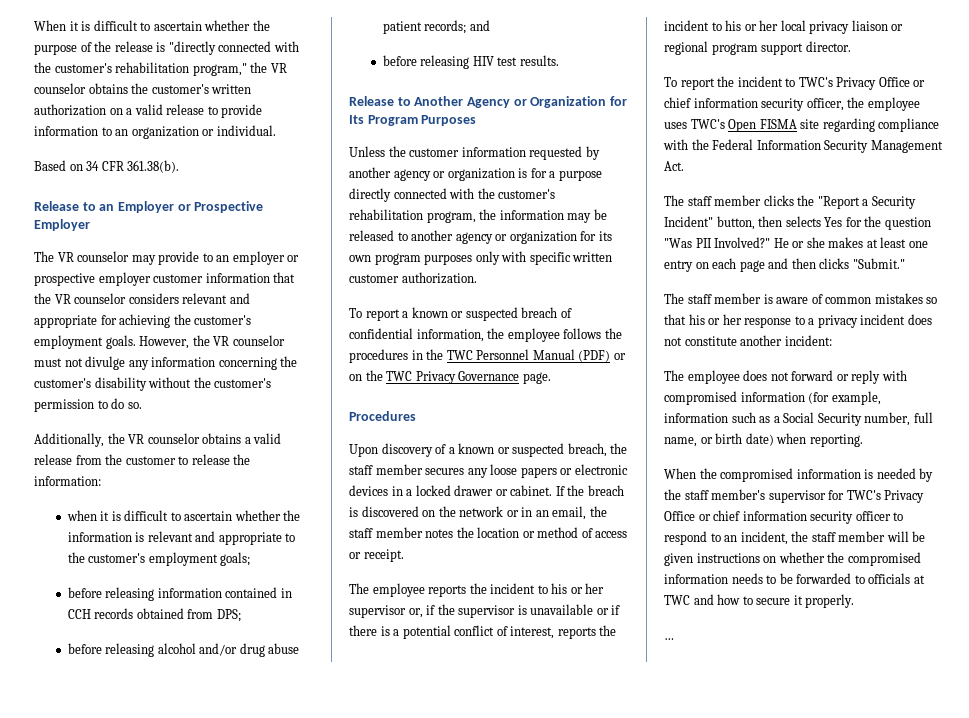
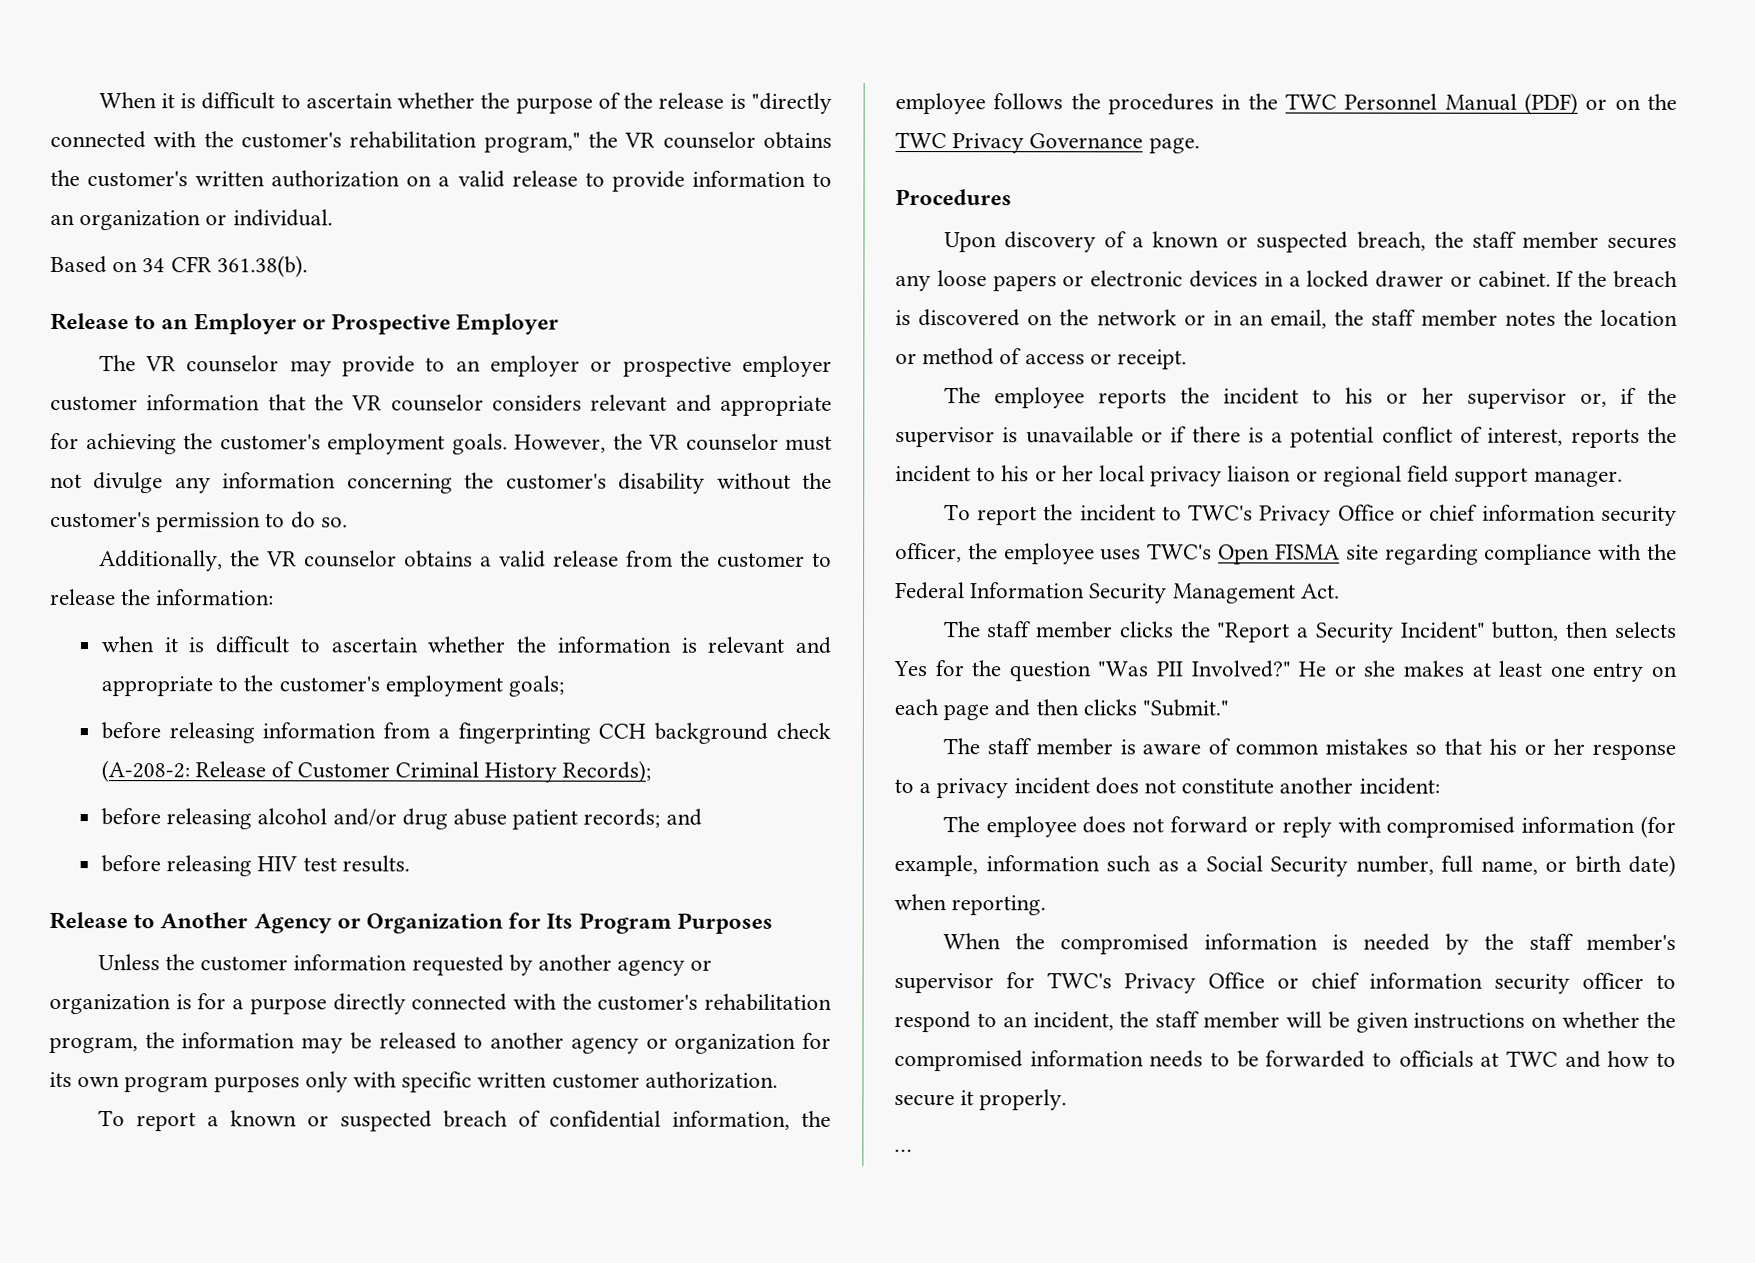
[225,587,292,598] [67,608,241,622] contained in CCH records obtained from DPS; -> [383,722,831,744] [100,760,652,783] from a fingerprinting CCH background check (A-208-2: Release of Customer Criminal History Records);
[711,41,851,55] program support director. -> [1407,465,1623,487] field support manager.

